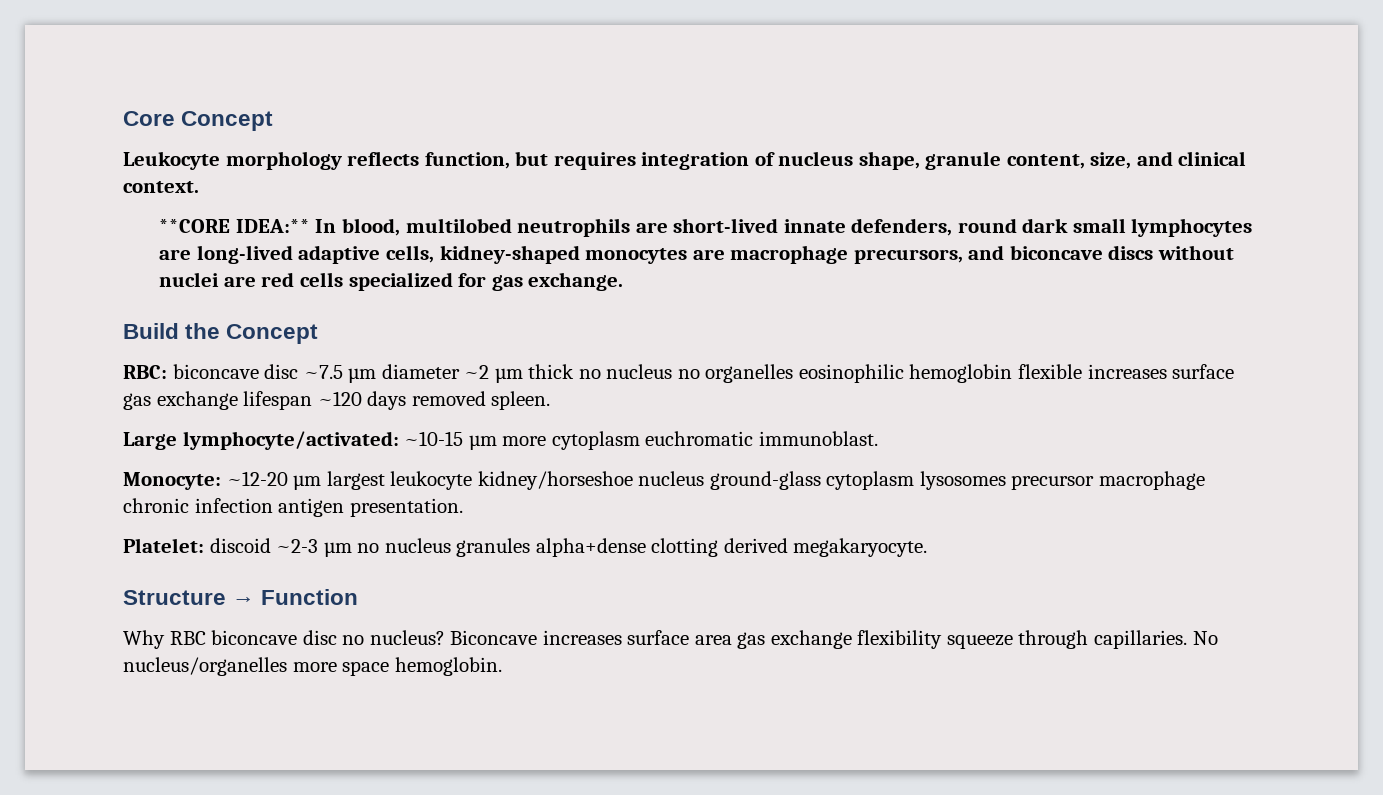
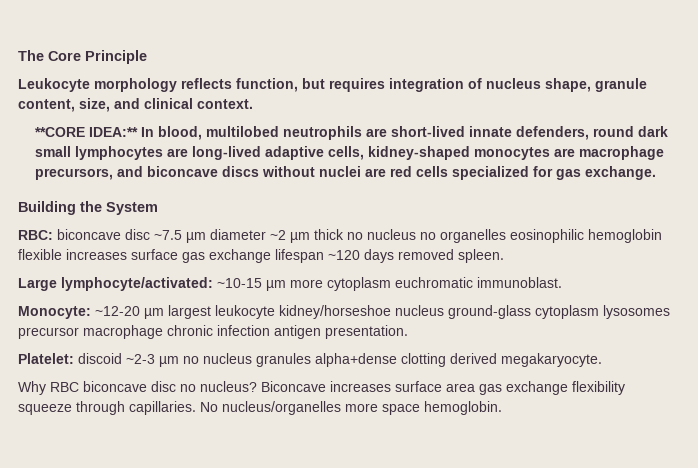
[123,111,274,131] Core Concept -> [18,50,147,64] The Core Principle
[123,323,319,344] Build the Concept -> [18,201,158,215] Building the System
[123,589,359,605] // Structure → Function -> (602, 360) none

